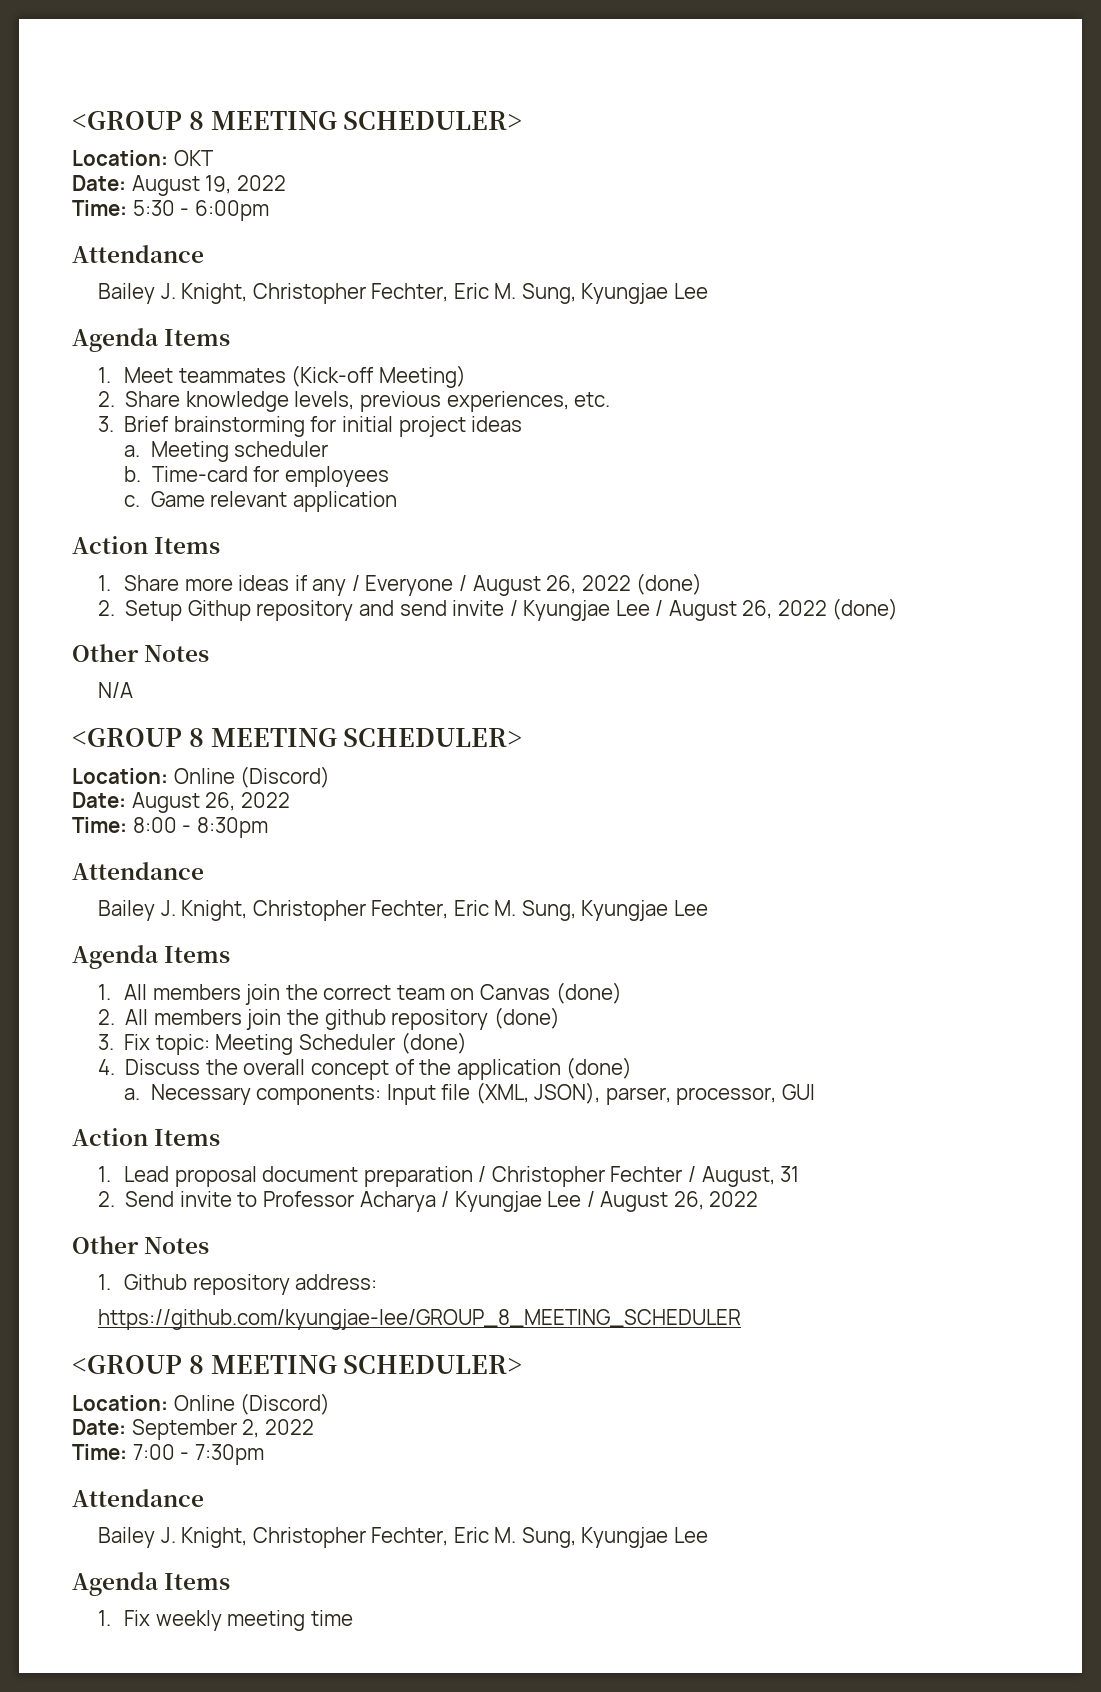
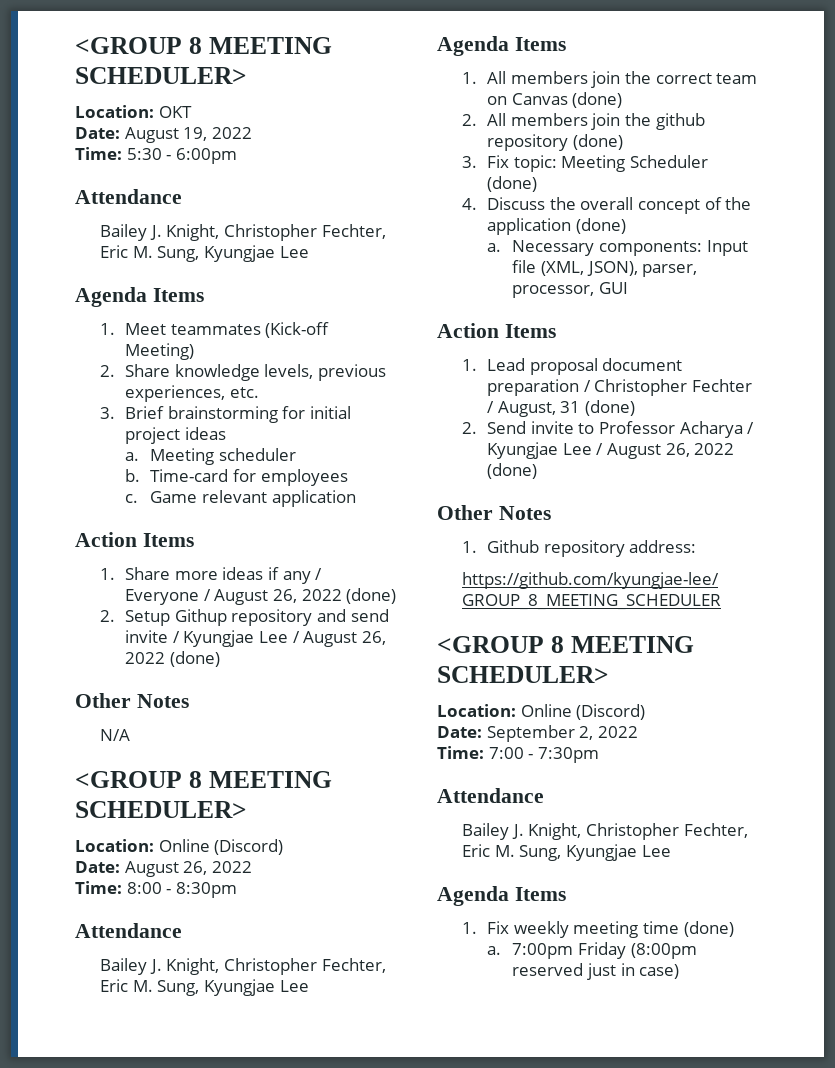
(800, 1174) none -> [585,400,636,416] (done)
(759, 1199) none -> [487,463,538,479] (done)
(353, 1618) none -> [683,921,734,937] [487,942,697,959] [512,963,680,980] (done) // a. 7:00pm Friday (8:00pm reserved just in case)

